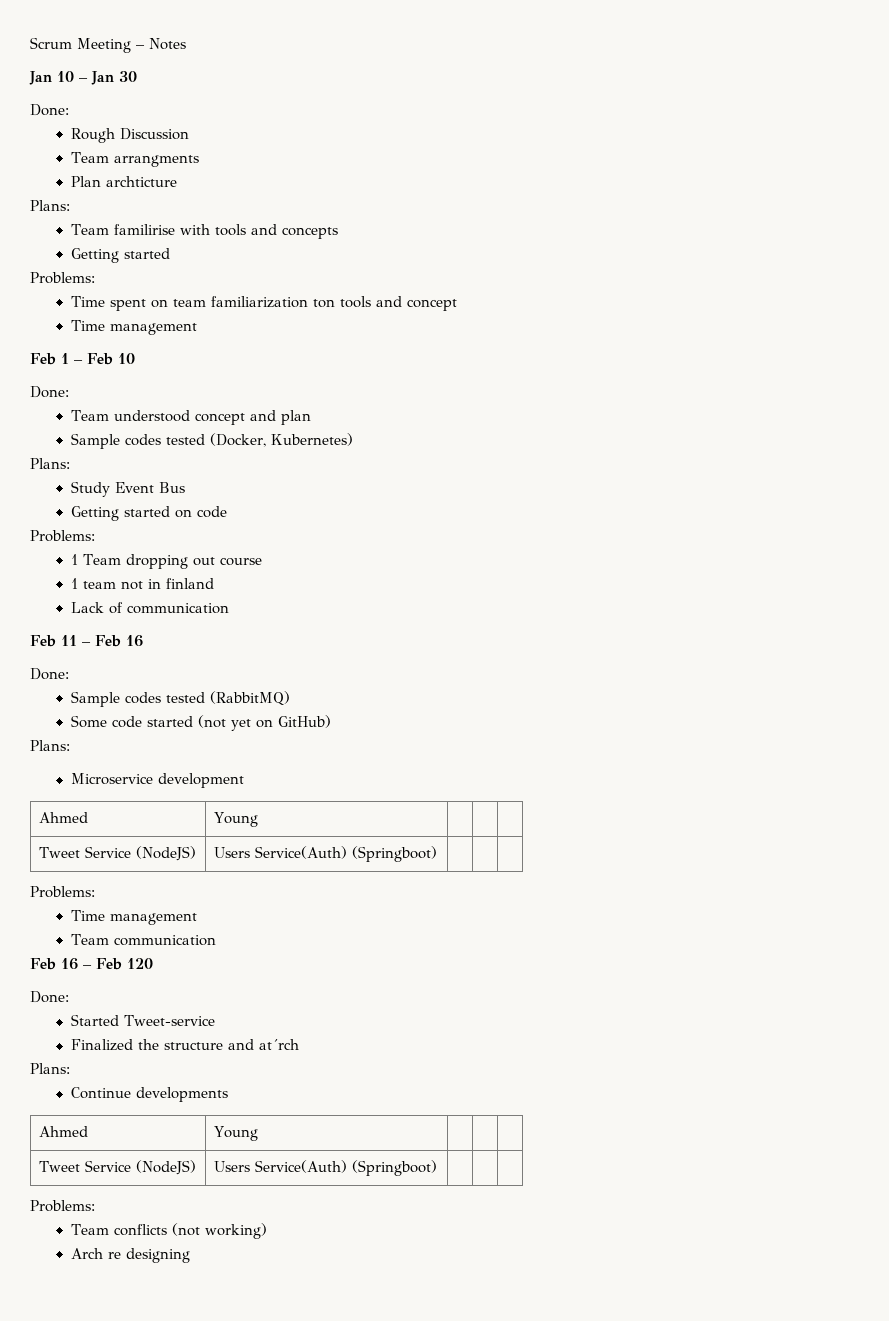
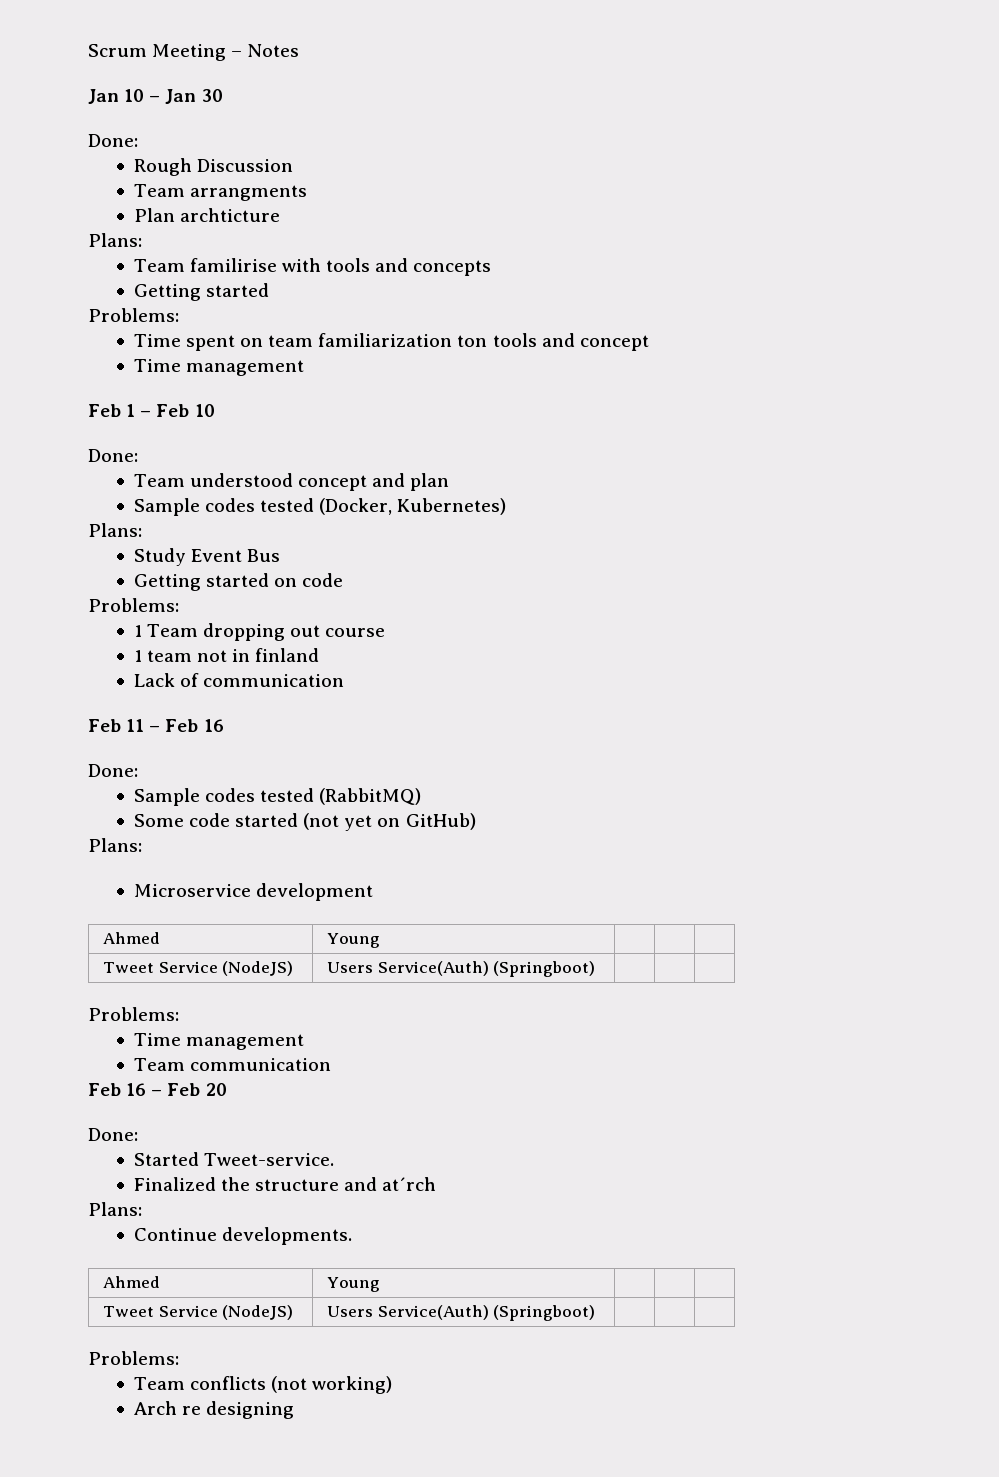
[127,958,153,969] 120 -> [205,1083,227,1096] 20
[123,1015,215,1026] Tweet-service -> [203,1153,334,1166] Tweet-service.
[135,1087,228,1102] developments -> [221,1227,352,1245] developments.

